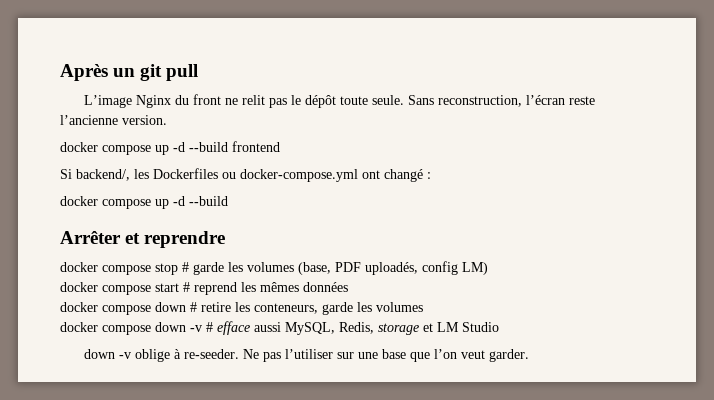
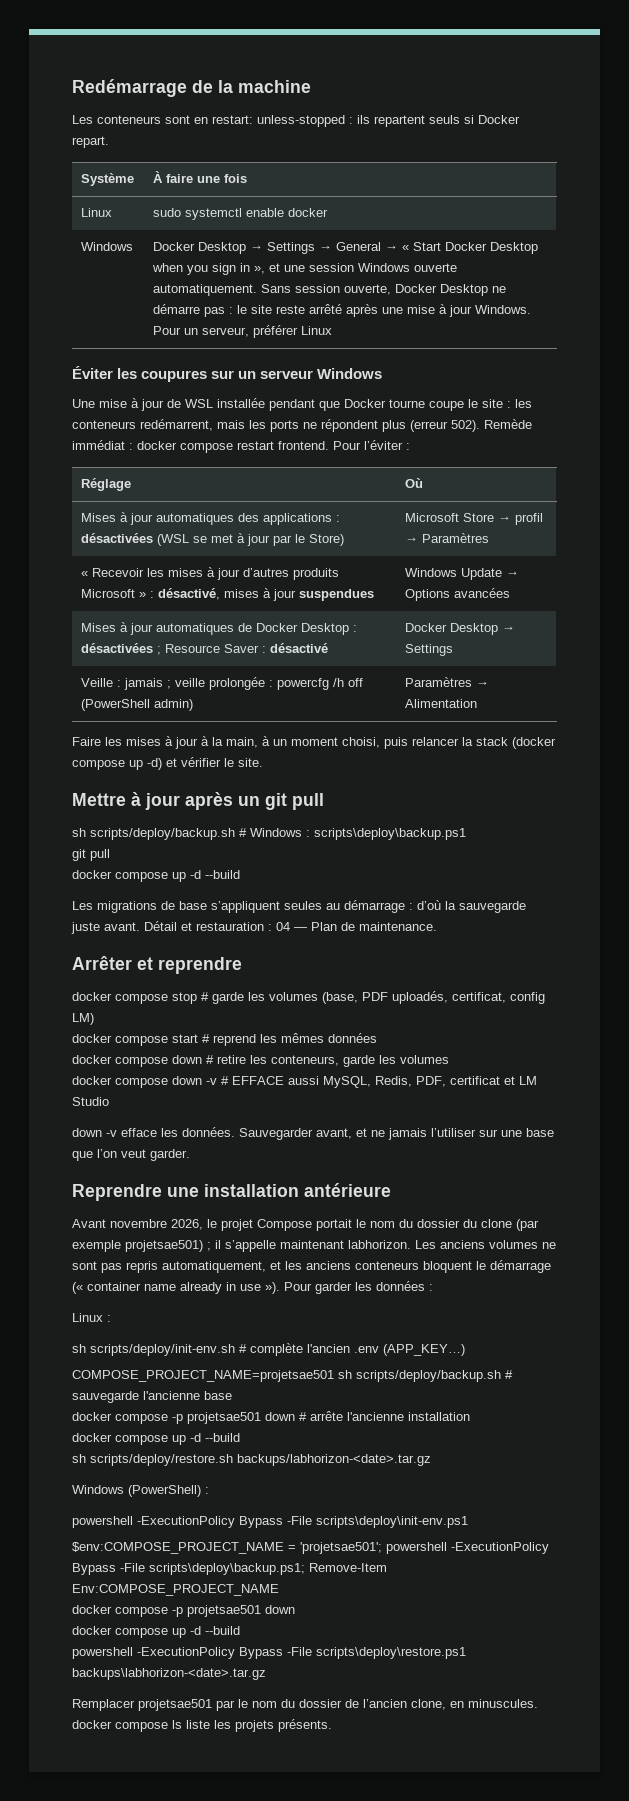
[60,64,199,81] [84,94,596,108] [60,115,167,125] [60,141,280,155] [60,168,431,182] [60,196,228,209] Après un git pull // L’image Nginx du front ne relit pas le dépôt toute seule. Sans reconstruction, l’écran reste l’ancienne version. // docker compose up -d --build frontend // Si backend/, les Dockerfiles ou docker-compose.yml ont changé : // docker compose up -d --build -> [72,79,311,97] [72,115,520,127] [72,136,109,148] [81,173,135,186] [153,171,248,183] [81,208,113,217] [153,208,329,220] [81,242,134,251] [153,242,539,254] [152,263,458,275] [153,284,507,296] [153,304,532,317] [153,325,333,338] [72,366,383,382] [72,398,532,411] [72,419,532,432] [72,440,410,453] [81,478,132,491] [405,478,424,488] [81,512,341,525] [81,533,345,546] [405,513,544,525] [405,533,490,543] [81,567,340,580] [81,588,375,601] [405,568,520,580] [405,588,511,601] [81,622,358,635] [81,643,329,655] [405,623,516,635] [405,644,454,656] [81,677,364,690] [81,699,194,711] [405,677,490,687] [405,699,478,708] [72,736,556,749] [72,757,263,770] [72,792,324,810] [72,828,466,840] [72,849,110,861] [72,870,240,882] [72,900,526,913] [71,921,437,934] Redémarrage de la machine // Les conteneurs sont en restart: unless-stopped : ils repartent seuls si Docker repart. // Système | À faire une fois // Linux | sudo systemctl enable docker // Windows | Docker Desktop → Settings → General → « Start Docker Desktop when you sign in », et une session Windows ouverte automatiquement. Sans session ouverte, Docker Desktop ne démarre pas : le site reste arrêté après une mise à jour Windows. Pour un serveur, préférer Linux // Éviter les coupures sur un serveur Windows // Une mise à jour de WSL installée pendant que Docker tourne coupe le site : les conteneurs redémarrent, mais les ports ne répondent plus (erreur 502). Remède immédiat : docker compose restart frontend. Pour l’éviter : // Réglage | Où // Mises à jour automatiques des applications : désactivées (WSL se met à jour par le Store) | Microsoft Store → profil → Paramètres // « Recevoir les mises à jour d’autres produits Microsoft » : désactivé, mises à jour suspendues | Windows Update → Options avancées // Mises à jour automatiques de Docker Desktop : désactivées ; Resource Saver : désactivé | Docker Desktop → Settings // Veille : jamais ; veille prolongée : powercfg /h off (PowerShell admin) | Paramètres → Alimentation // Faire les mises à jour à la main, à un moment choisi, puis relancer la stack (docker compose up -d) et vérifier le site. // Mettre à jour après un git pull // sh scripts/deploy/backup.sh # Windows : scripts\deploy\backup.ps1 // git pull // docker compose up -d --build // Les migrations de base s’appliquent seules au démarrage : d’où la sauvegarde juste avant. Détail et restauration : 04 — Plan de maintenance.
(418, 268) none -> [452,992,506,1003] certificat,
[217,321,250,335] efface -> [232,1076,284,1085] EFFACE
[378,323,419,335] storage -> [416,1076,500,1087] PDF, certificat
[135,349,282,362] oblige à re-seeder. Ne pas -> [121,1127,427,1140] efface les données. Sauvegarder avant, et ne jamais
(530, 355) none -> [72,1183,391,1201] [72,1219,539,1231] [72,1240,556,1252] [72,1260,551,1273] [72,1281,433,1294] [72,1313,111,1322] [72,1343,465,1356] [72,1370,513,1382] [72,1391,232,1403] [72,1411,470,1424] [72,1433,240,1445] [72,1454,431,1466] [72,1485,209,1497] [72,1516,468,1528] [72,1542,549,1554] [72,1563,387,1575] [72,1584,279,1596] [72,1605,295,1617] [72,1626,240,1638] [72,1647,466,1659] [72,1668,266,1680] [72,1699,538,1711] [72,1719,332,1732] // Reprendre une installation antérieure // Avant novembre 2026, le projet Compose portait le nom du dossier du clone (par exemple projetsae501) ; il s’appelle maintenant labhorizon. Les anciens volumes ne sont pas repris automatiquement, et les anciens conteneurs bloquent le démarrage (« container name already in use »). Pour garder les données : // Linux : // sh scripts/deploy/init-env.sh # complète l'ancien .env (APP_KEY…) // COMPOSE_PROJECT_NAME=projetsae501 sh scripts/deploy/backup.sh # sauvegarde l'ancienne base // docker compose -p projetsae501 down # arrête l'ancienne installation // docker compose up -d --build // sh scripts/deploy/restore.sh backups/labhorizon-<date>.tar.gz // Windows (PowerShell) : // powershell -ExecutionPolicy Bypass -File scripts\deploy\init-env.ps1 // $env:COMPOSE_PROJECT_NAME = 'projetsae501'; powershell -ExecutionPolicy Bypass -File scripts\deploy\backup.ps1; Remove-Item Env:COMPOSE_PROJECT_NAME // docker compose -p projetsae501 down // docker compose up -d --build // powershell -ExecutionPolicy Bypass -File scripts\deploy\restore.ps1 backups\labhorizon-<date>.tar.gz // Remplacer projetsae501 par le nom du dossier de l’ancien clone, en minuscules. docker compose ls liste les projets présents.

